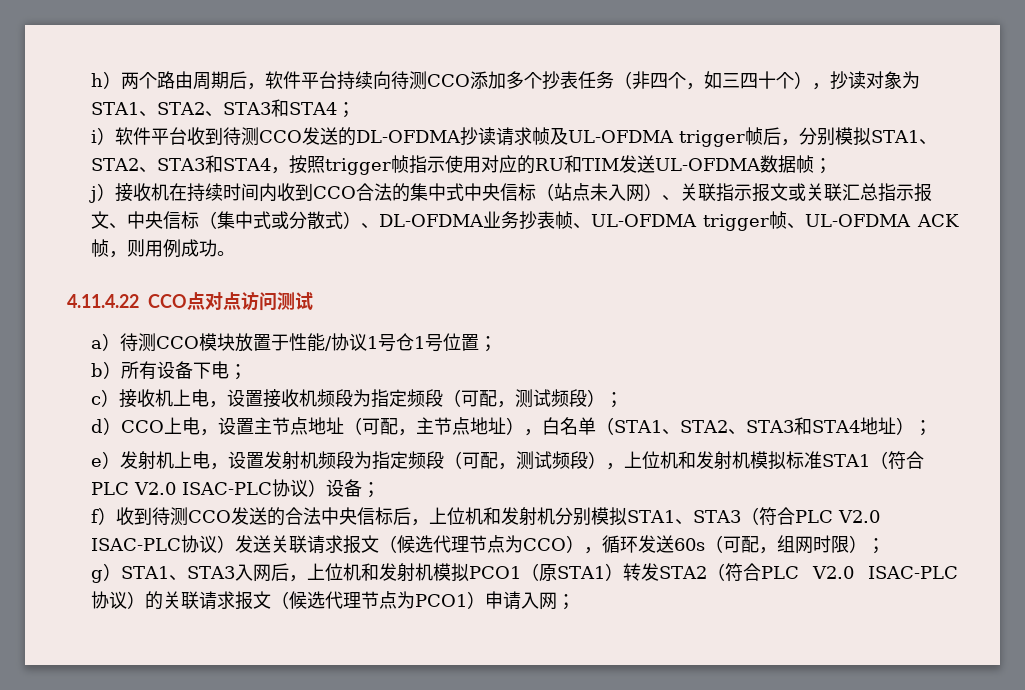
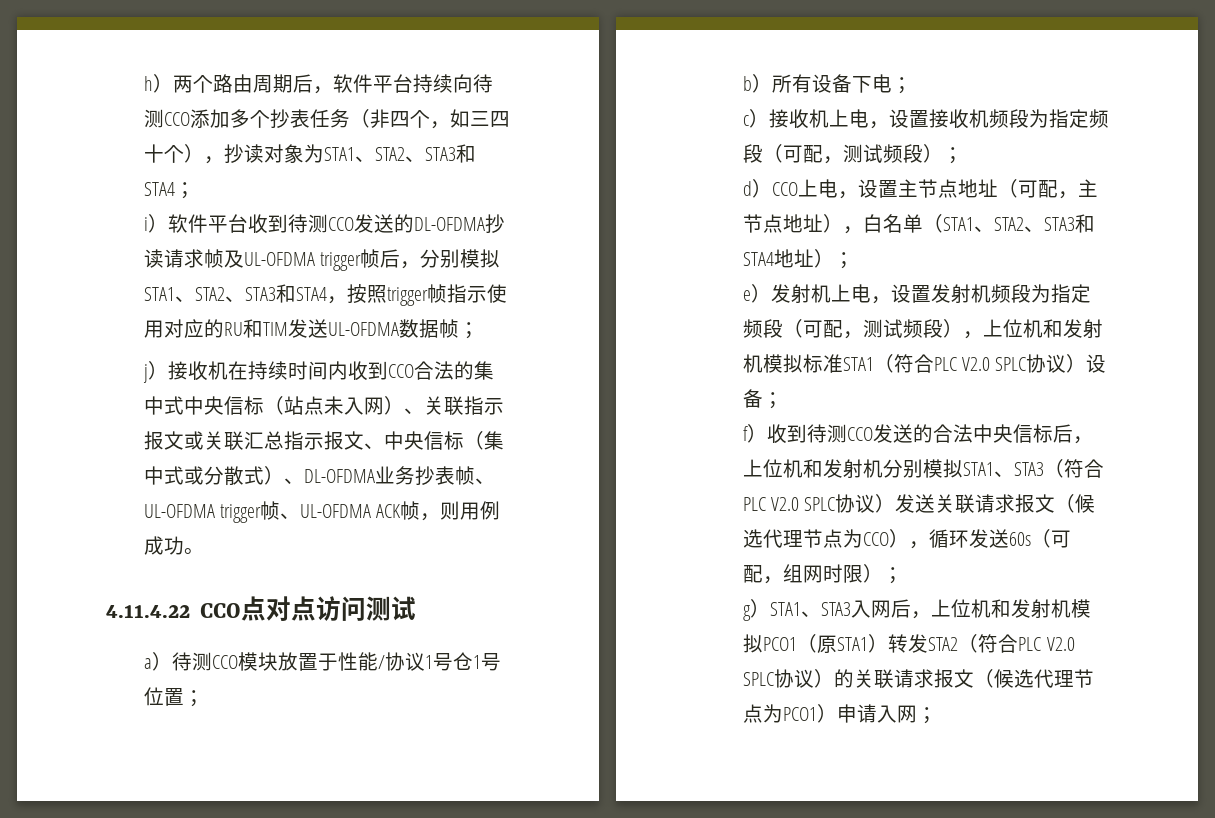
[181,482,272,495] ISAC-PLC -> [995,357,1027,371] SPLC
[90,538,181,551] ISAC-PLC -> [804,497,836,511] SPLC
[868,566,958,579] ISAC-PLC -> [742,672,774,686] SPLC

